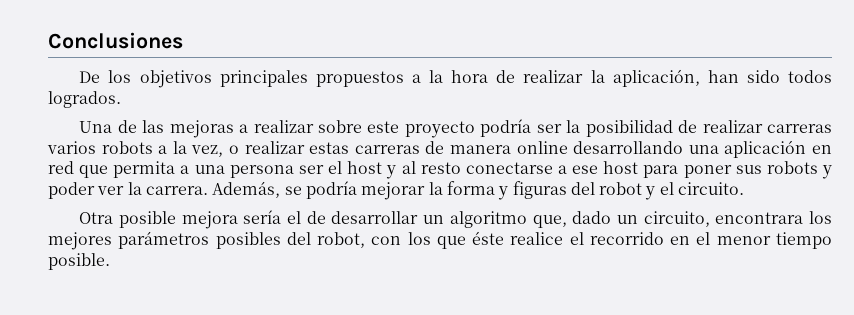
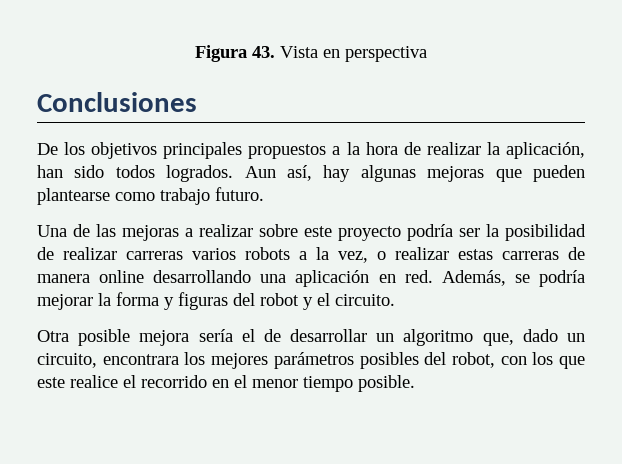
(48, 40) none -> [195,45,427,62] Figura 43. Vista en perspectiva //
(121, 99) none -> [244,165,585,182] [37,187,264,205] Aun así, hay algunas mejoras que pueden plantearse como trabajo futuro.
[48,161,832,179] [48,182,208,199] red que permita a una persona ser el host y al resto conectarse a ese host para poner sus robots y poder ver la carrera. -> [404,270,433,283] red.
[472,231,505,245] éste -> [37,377,65,388] este

